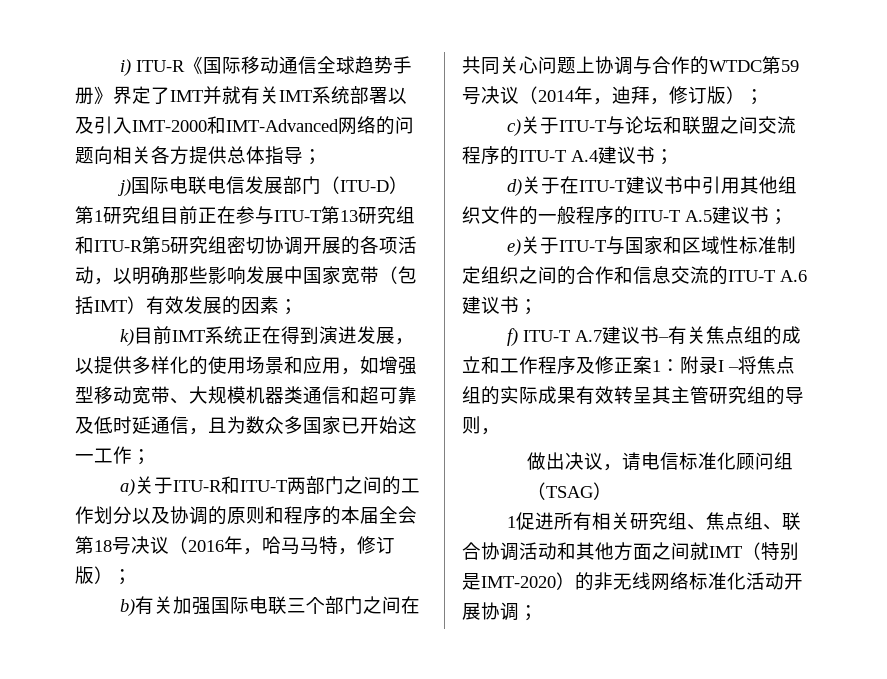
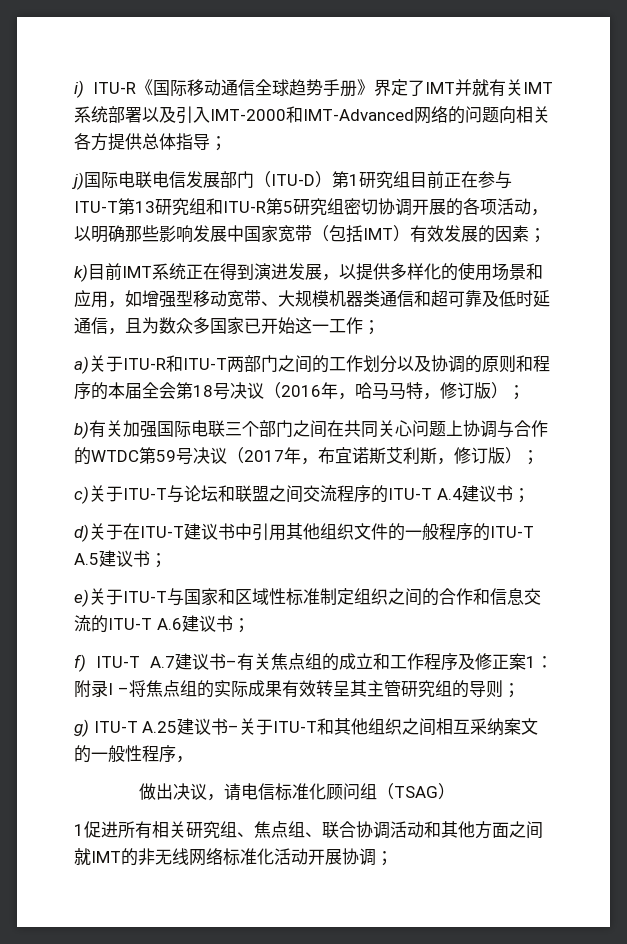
[538,86,650,105] 2014年，迪拜 -> [244,447,437,465] 2017年，布宜诺斯艾利斯
(481, 425) none -> [502,683,520,698] [74,718,539,737] [74,745,176,763] ； // g) ITU-T A.25建议书–关于ITU-T和其他组织之间相互采纳案文的一般性程序
[742,542,799,561] [462,572,575,590] （特别是IMT-2020） -> (121, 857) none

